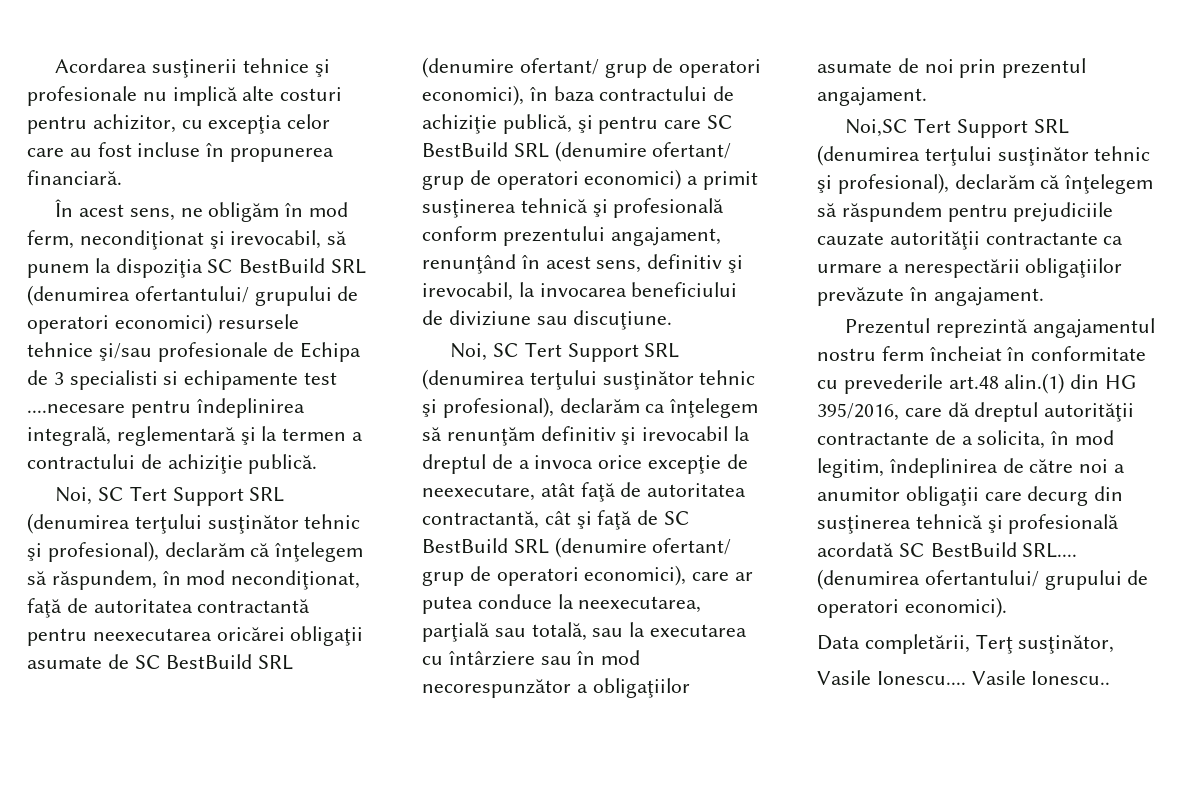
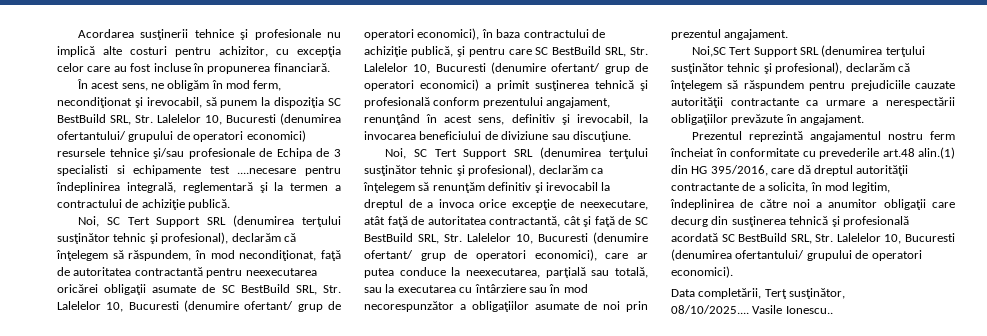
[331,259,367,274] SRL -> [110,114,276,125] SRL, Str. Lalelelor 10, Bucuresti
[258,655,294,670] SRL -> [295,285,341,295] [57,301,179,312] SRL, Str. Lalelelor 10, Bucuresti
[513,143,549,158] SRL -> [605,47,648,57] [364,63,486,74] SRL, Str. Lalelelor 10, Bucuresti
[513,539,549,554] SRL -> [418,233,588,244] SRL, Str. Lalelelor 10, Bucuresti
[1022,543,1078,558] SRL.... -> [790,233,955,244] SRL, Str. Lalelelor 10, Bucuresti
[817,670,966,685] Vasile Ionescu.... -> [671,305,749,314] 08/10/2025....

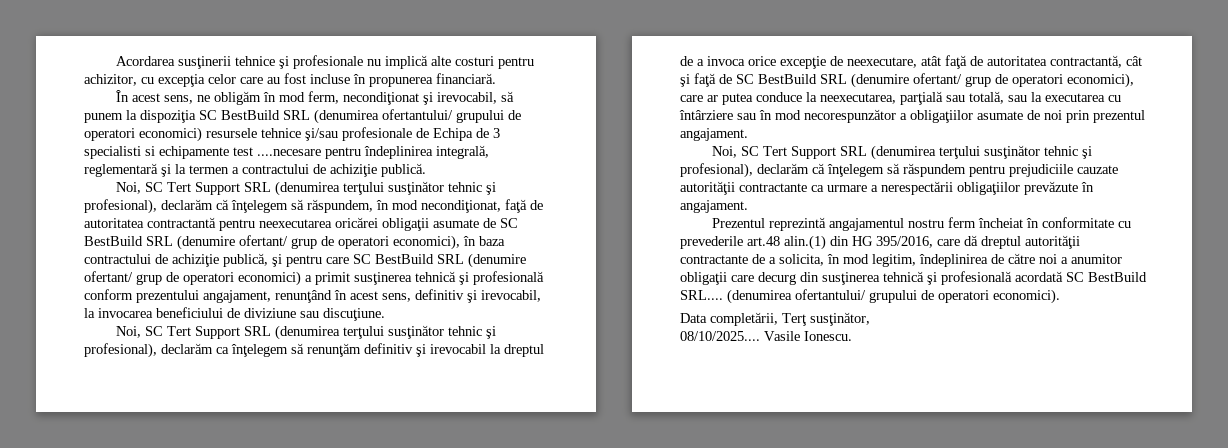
[110,114,276,125] SRL, Str. Lalelelor 10, Bucuresti -> [283,110,310,120] SRL
[295,285,341,295] [57,301,179,312] SRL, Str. Lalelelor 10, Bucuresti -> [146,236,173,246] SRL
[605,47,648,57] [364,63,486,74] SRL, Str. Lalelelor 10, Bucuresti -> [437,254,464,264] SRL
[418,233,588,244] SRL, Str. Lalelelor 10, Bucuresti -> [820,74,847,84] SRL
[691,46,726,57] Noi,SC -> [712,146,760,158] Noi, SC
[790,233,955,244] SRL, Str. Lalelelor 10, Bucuresti -> [680,290,723,300] SRL....
[785,306,833,314] Ionescu.. -> [804,331,852,341] Ionescu.

